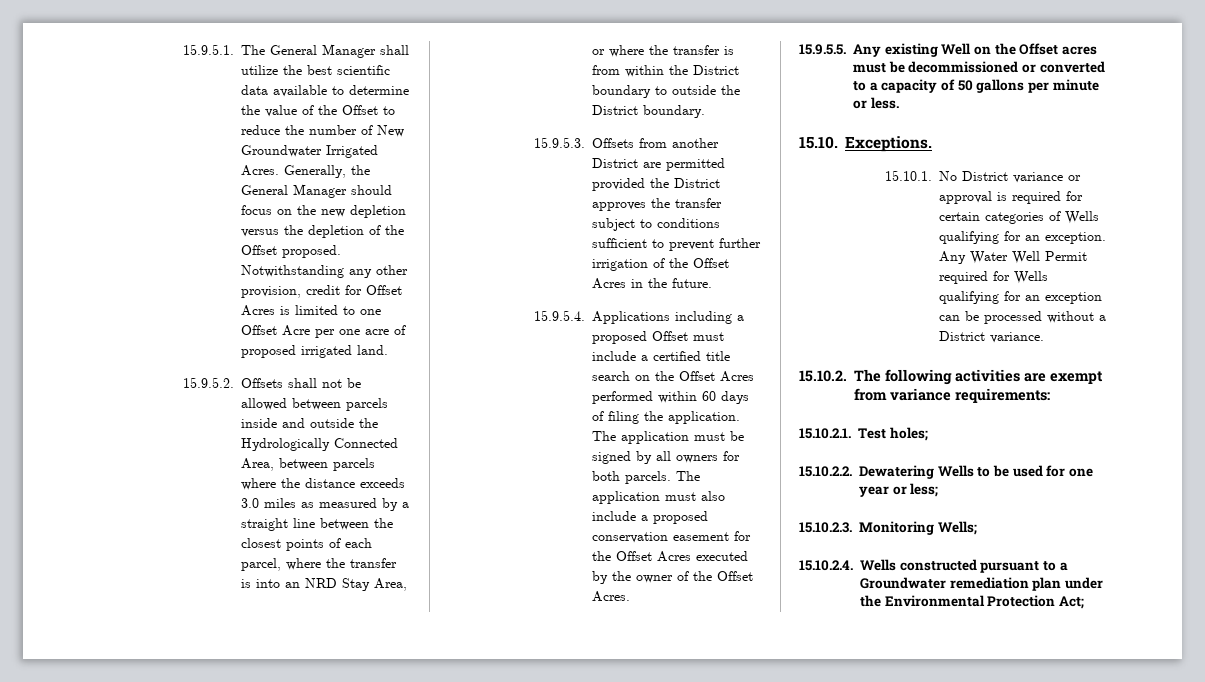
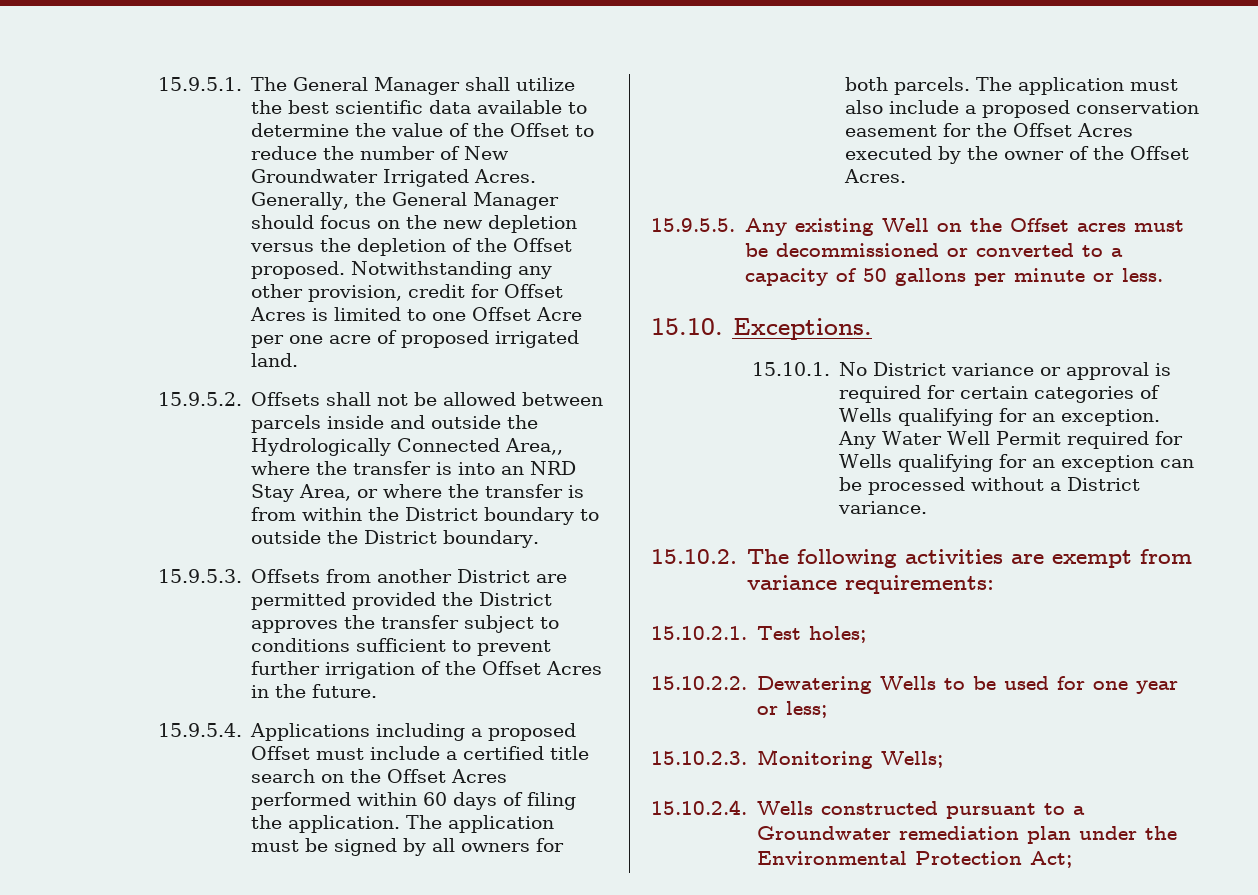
[240,458,375,471] [240,478,405,490] [240,498,409,511] [240,518,393,531] [240,538,372,551] [240,558,281,571] Area, between parcels where the distance exceeds 3.0 miles as measured by a straight line between the closest points of each parcel, -> [505,438,564,455] Area,,

